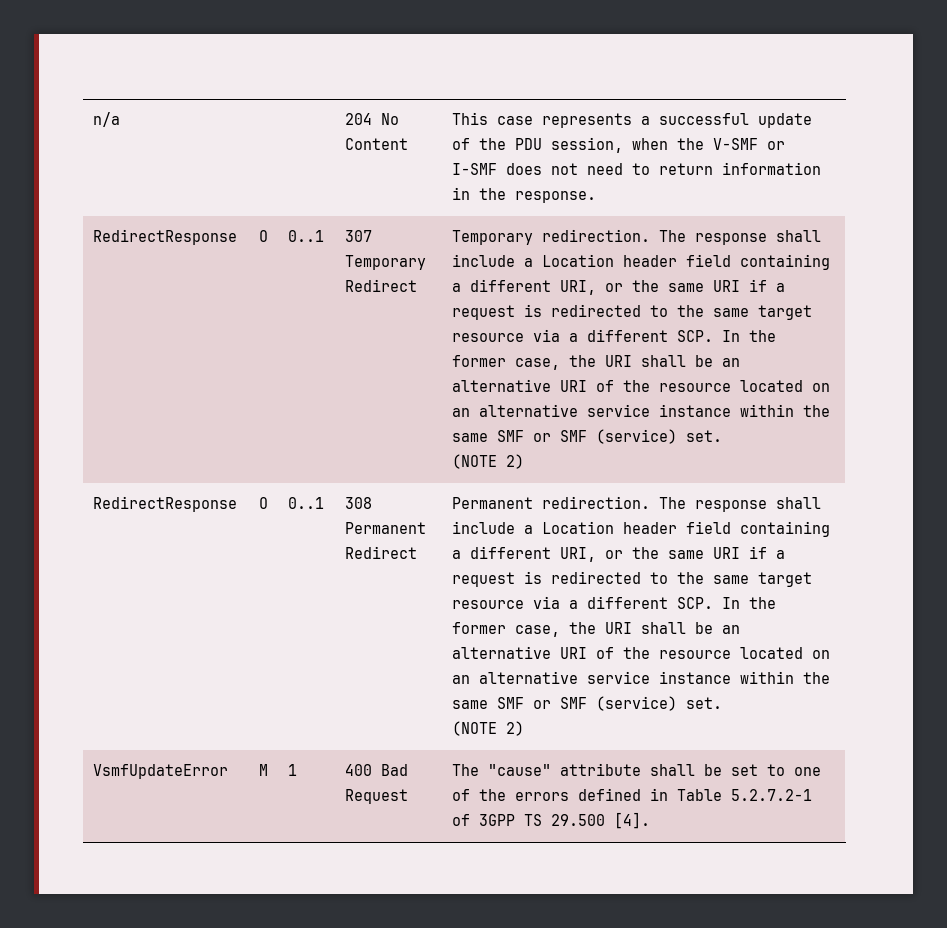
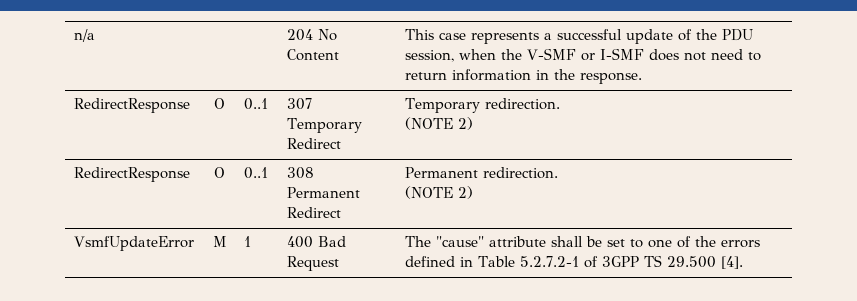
[659,230,822,245] [452,254,831,270] [452,279,786,295] [452,304,813,320] [452,329,777,342] [452,355,741,370] [452,379,831,392] [452,404,831,417] [452,429,723,444] The response shall include a Location header field containing a different URI, or the same URI if a request is redirected to the same target resource via a different SCP. In the former case, the URI shall be an alternative URI of the resource located on an alternative service instance within the same SMF or SMF (service) set. -> (560, 104) none
[659,497,822,512] [452,521,831,537] [452,546,786,562] [452,571,813,587] [452,596,777,609] [452,622,741,637] [452,646,831,659] [452,671,831,684] [452,696,723,711] The response shall include a Location header field containing a different URI, or the same URI if a request is redirected to the same target resource via a different SCP. In the former case, the URI shall be an alternative URI of the resource located on an alternative service instance within the same SMF or SMF (service) set. -> (558, 173) none

